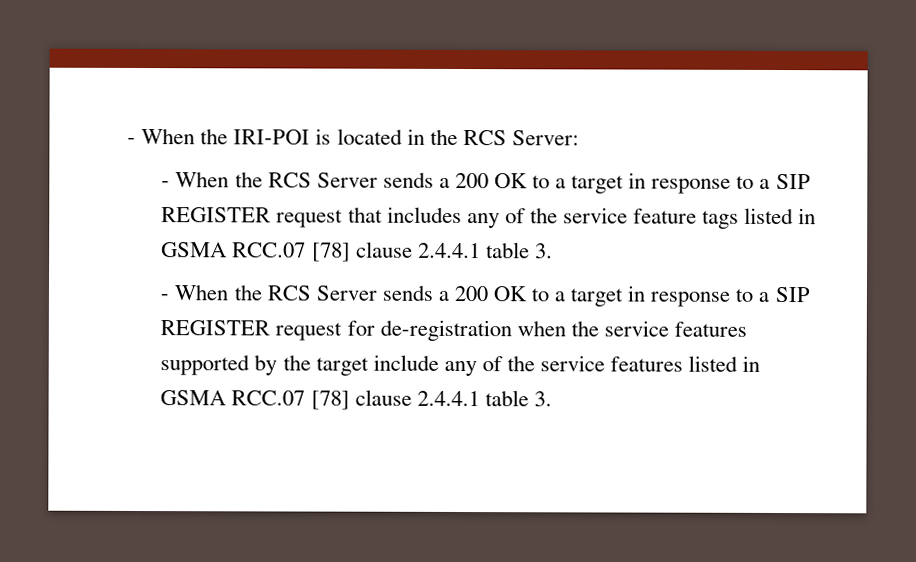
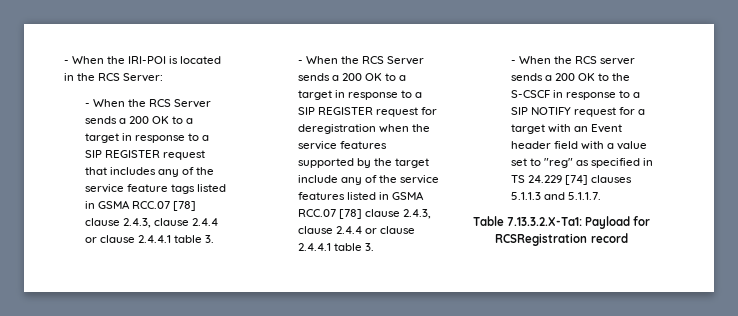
(413, 249) none -> [122,218,219,228] [84,235,135,243] 2.4.3, clause 2.4.4 or clause
[379,319,512,342] de-registration -> [297,124,376,134] deregistration
[416,390,552,407] 2.4.4.1 table 3. -> [403,209,432,219] [297,226,416,234] [297,243,375,251] [510,56,636,65] [510,73,631,81] [510,90,641,100] [510,107,646,117] [510,124,623,134] [510,141,648,150] [510,158,654,168] [510,175,633,185] [510,192,602,200] [472,216,651,229] [495,233,628,246] 2.4.3, clause 2.4.4 or clause 2.4.4.1 table 3. // - When the RCS server sends a 200 OK to the S-CSCF in response to a SIP NOTIFY request for a target with an Event header field with a value set to "reg" as specified in TS 24.229 [74] clauses 5.1.1.3 and 5.1.1.7. // Table 7.13.3.2.X-Ta1: Payload for RCSRegistration record

